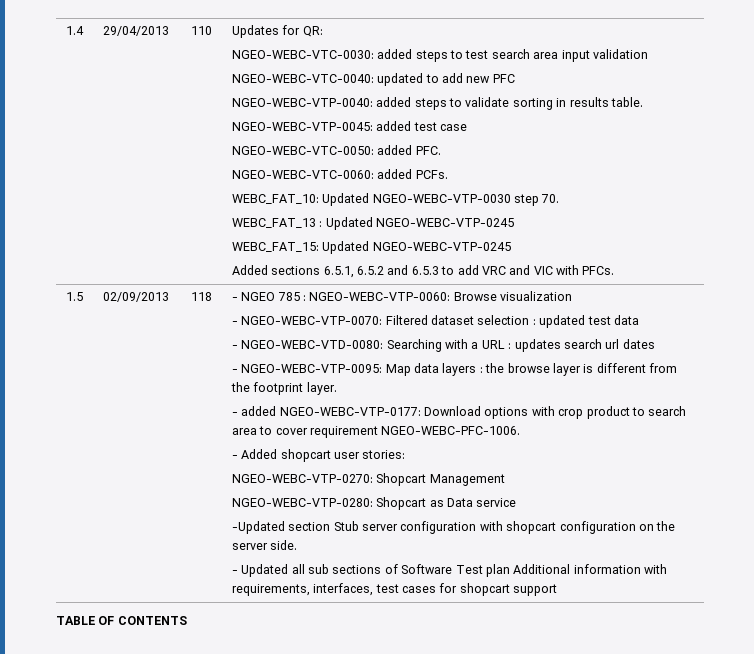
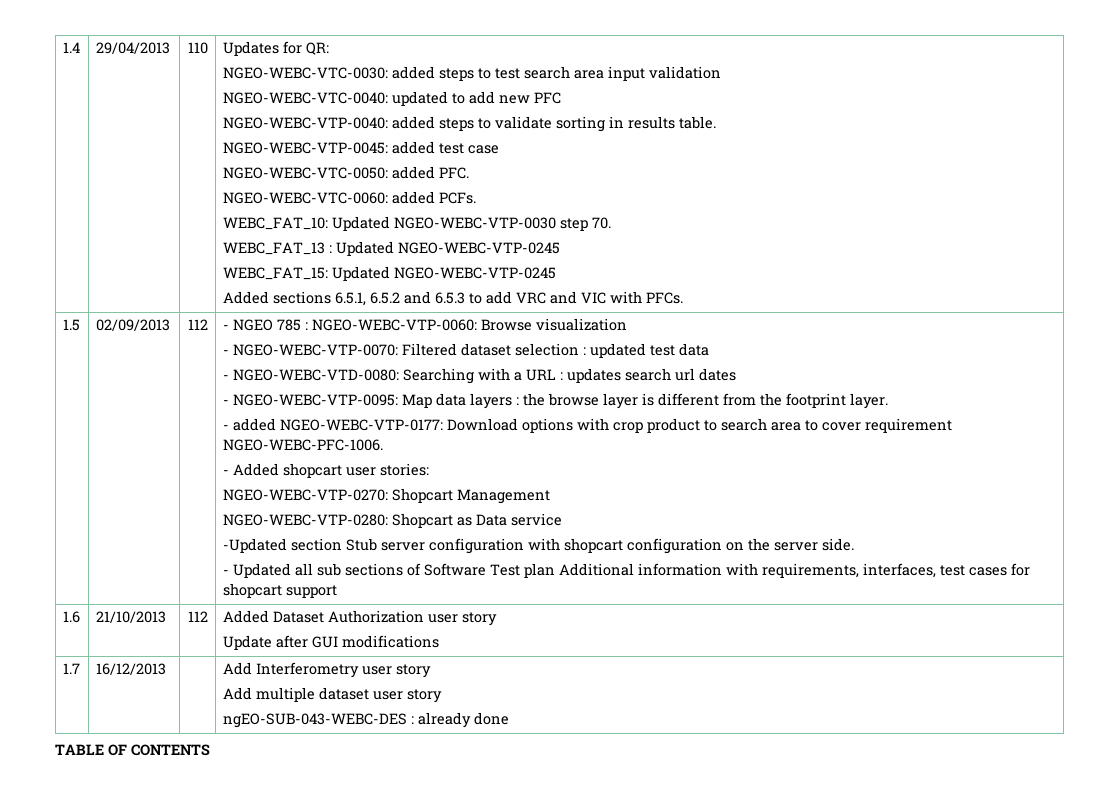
[191,292,212,301] 118 -> [187,319,208,330] 112
(558, 590) none -> [62,611,80,623] [95,611,166,623] [187,611,208,622] [222,610,497,626] [222,635,439,650] [62,663,80,674] [95,663,166,675] [222,662,431,678] [222,687,442,703] [222,712,509,728] // 1.6 | 21/10/2013 | 112 | Added Dataset Authorization user story // Update after GUI modifications // 1.7 | 16/12/2013 | | Add Interferometry user story // Add multiple dataset user story // ngEO-SUB-043-WEBC-DES : already done

